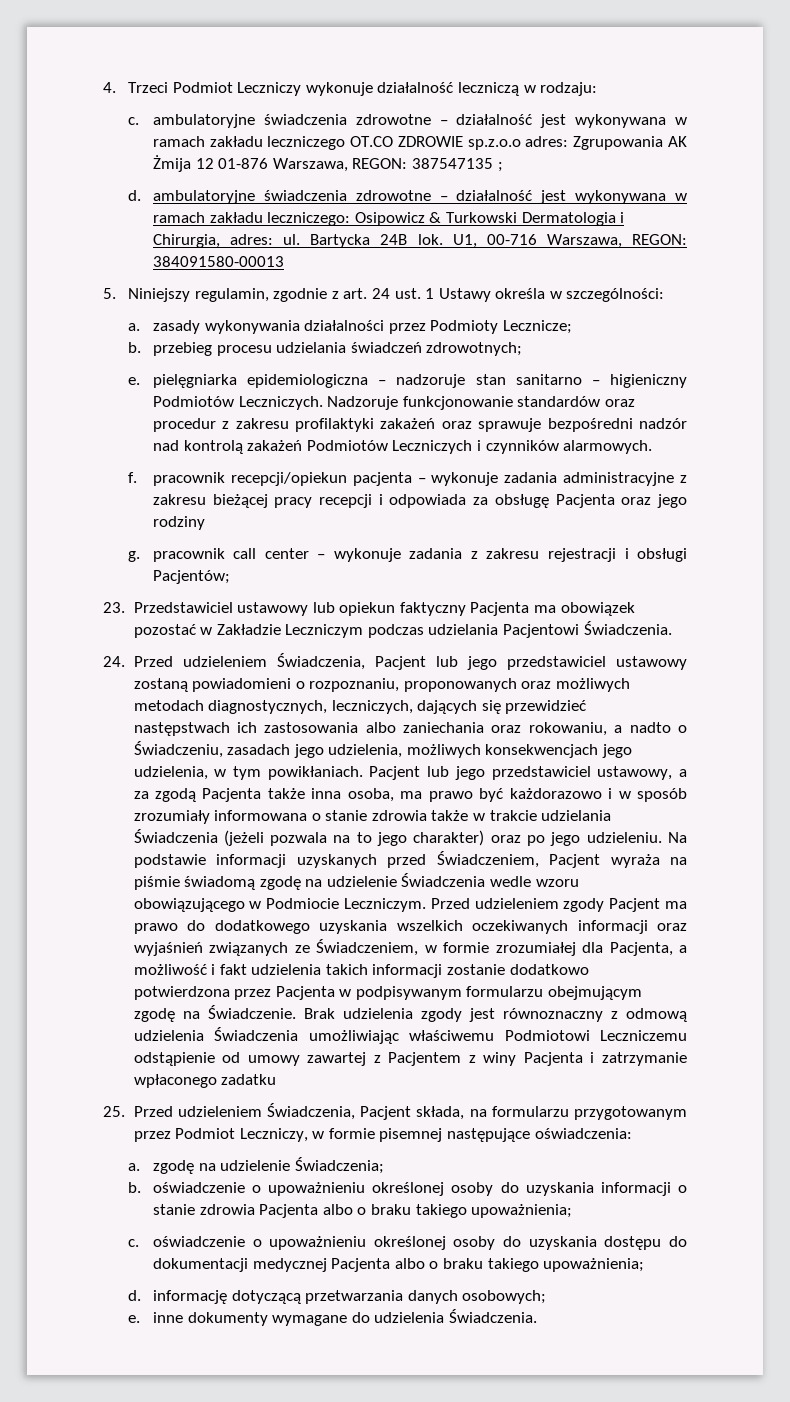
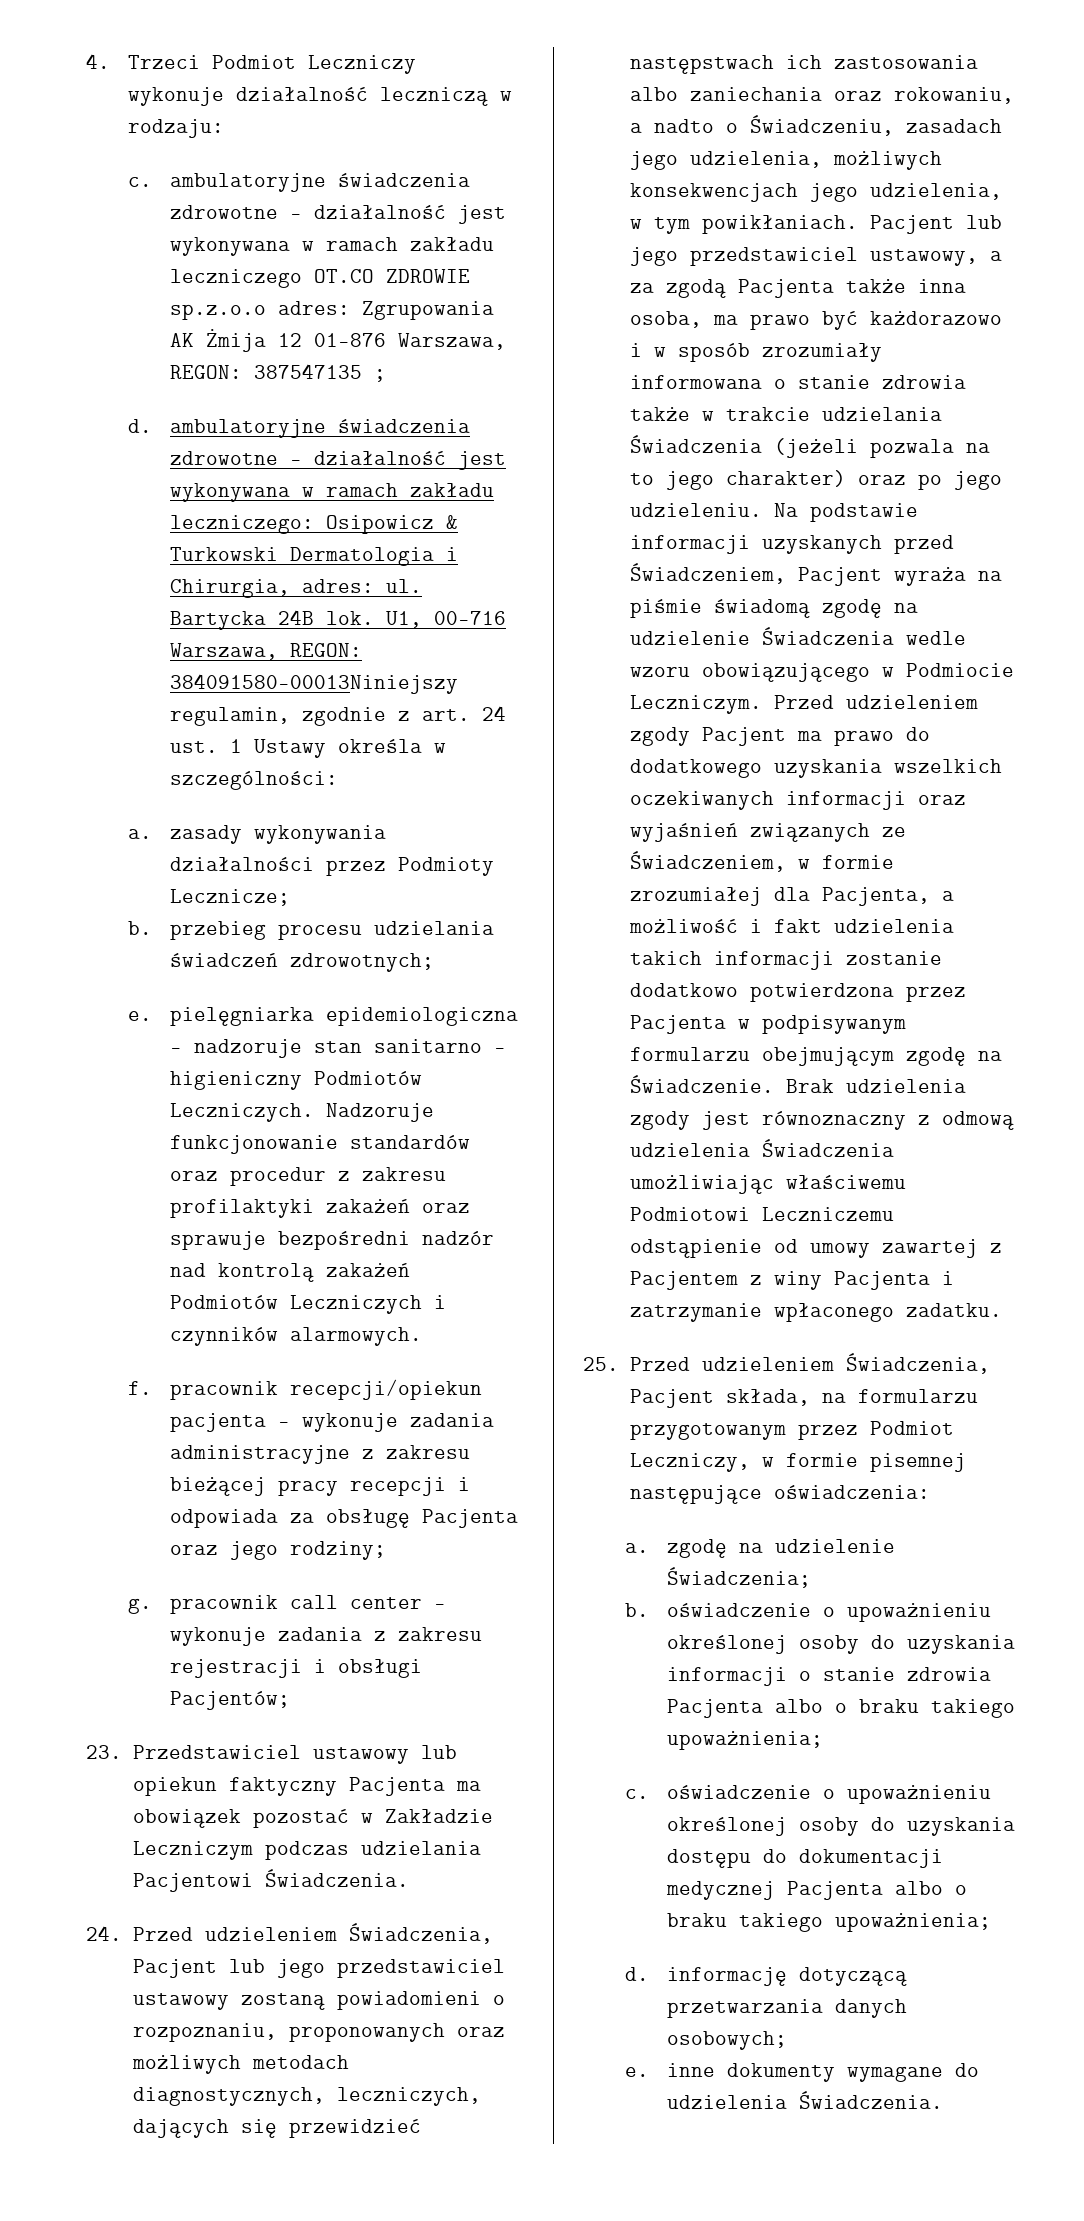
[152,256,284,267] [103,288,190,302] 384091580-00013 // 5. Niniejszy -> [169,674,458,694] 384091580-00013Niniejszy
[152,516,205,530] rodziny -> [289,1541,386,1560] rodziny;
[221,1074,277,1085] zadatku -> [905,1303,1002,1317] zadatku.

